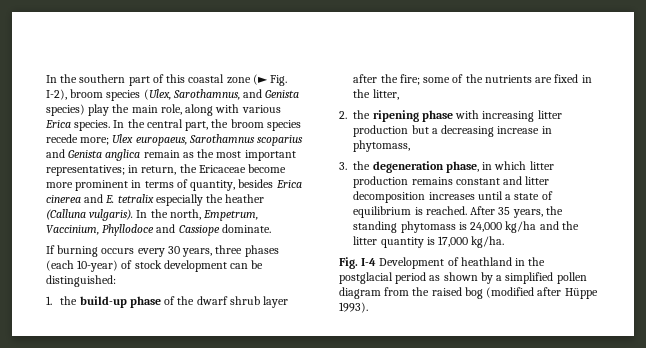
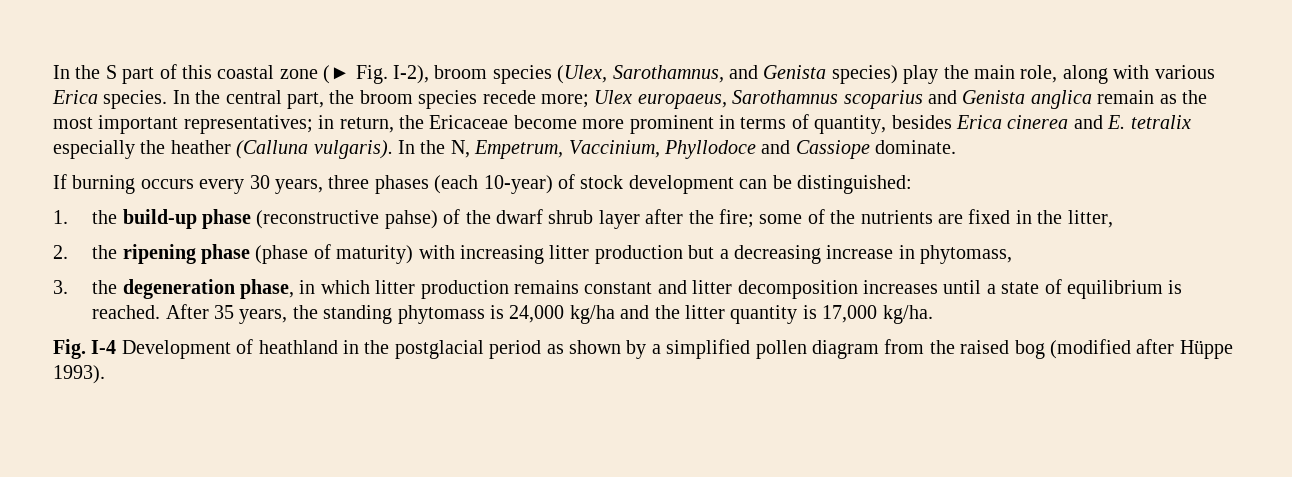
[46,74,126,83] In the southern -> [53,65,117,79] In the S
[169,209,201,220] north, -> [450,140,470,158] N,
(161, 302) none -> [256,210,438,229] (reconstructive pahse)
(453, 116) none -> [255,244,414,264] (phase of maturity)

